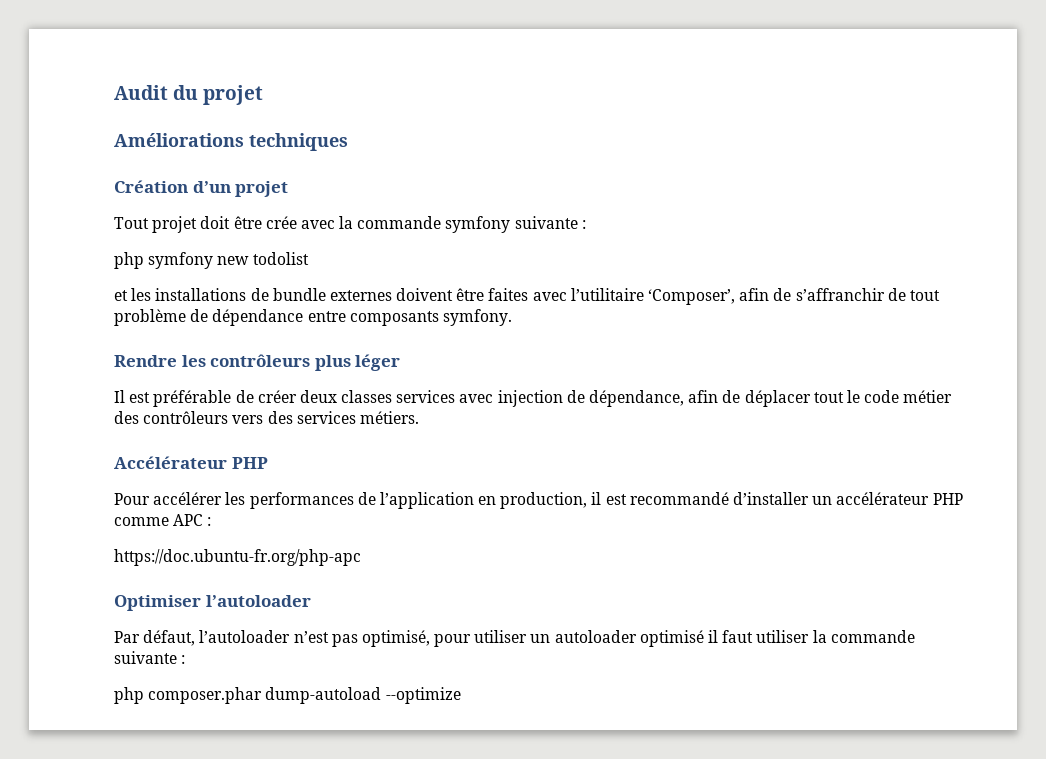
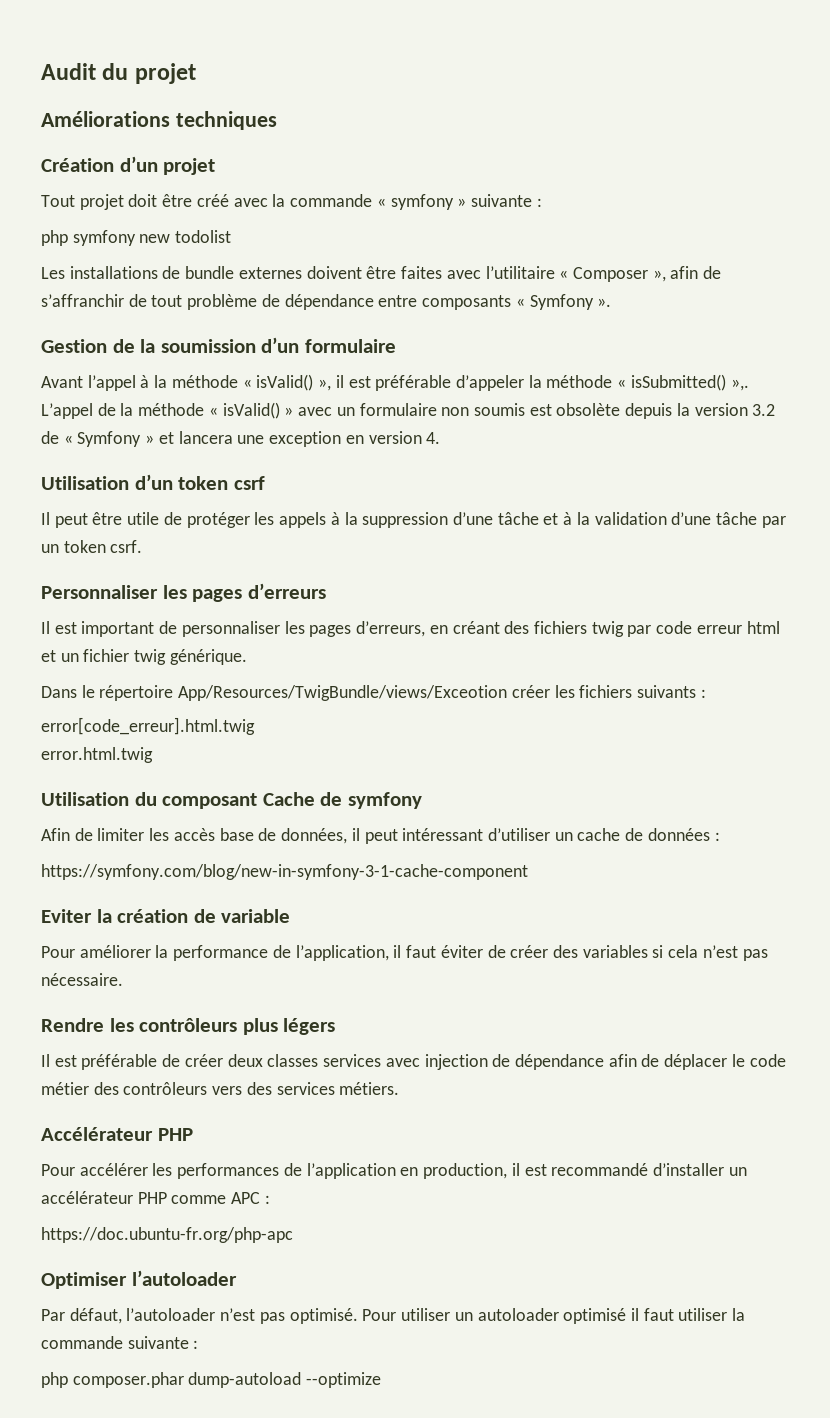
[265,216,297,229] crée -> [196,194,229,207] créé
[445,216,511,233] symfony -> [376,194,467,210] « symfony »
[114,288,152,301] et les -> [41,267,65,279] Les
[648,289,736,305] ‘Composer’, -> [559,267,666,282] « Composer »,
[442,309,512,326] symfony. -> [515,294,612,310] [41,337,396,353] [41,374,749,391] [41,402,776,419] [41,431,441,447] [41,474,265,490] [41,512,786,528] [41,540,143,553] [41,583,326,602] [41,621,780,637] [41,649,247,665] [41,685,706,701] [41,717,255,735] [41,747,153,763] [41,792,422,809] [41,828,720,844] [41,864,528,880] [41,909,291,923] [41,945,768,961] [41,973,123,986] « Symfony ». // Gestion de la soumission d’un formulaire // Avant l’appel à la méthode « isValid() », il est préférable d’appeler la méthode « isSubmitted() »,. L’appel de la méthode « isValid() » avec un formulaire non soumis est obsolète depuis la version 3.2 de « Symfony » et lancera une exception en version 4. // Utilisation d’un token csrf // Il peut être utile de protéger les appels à la suppression d’une tâche et à la validation d’une tâche par un token csrf. // Personnaliser les pages d’erreurs // Il est important de personnaliser les pages d’erreurs, en créant des fichiers twig par code erreur html et un fichier twig générique. // Dans le répertoire App/Resources/TwigBundle/views/Exceotion créer les fichiers suivants : // error[code_erreur].html.twig // error.html.twig // Utilisation du composant Cache de symfony // Afin de limiter les accès base de données, il peut intéressant d’utiliser un cache de données : // https://symfony.com/blog/new-in-symfony-3-1-cache-component // Eviter la création de variable // Pour améliorer la performance de l’application, il faut éviter de créer des variables si cela n’est pas nécessaire.
[355,354,401,371] léger -> [283,1018,336,1035] légers
[589,390,685,407] dépendance, -> [514,1054,604,1070] dépendance
[813,392,844,403] tout -> (728, 1062) none
[361,630,472,647] optimisé, pour -> [289,1308,397,1324] optimisé. Pour

